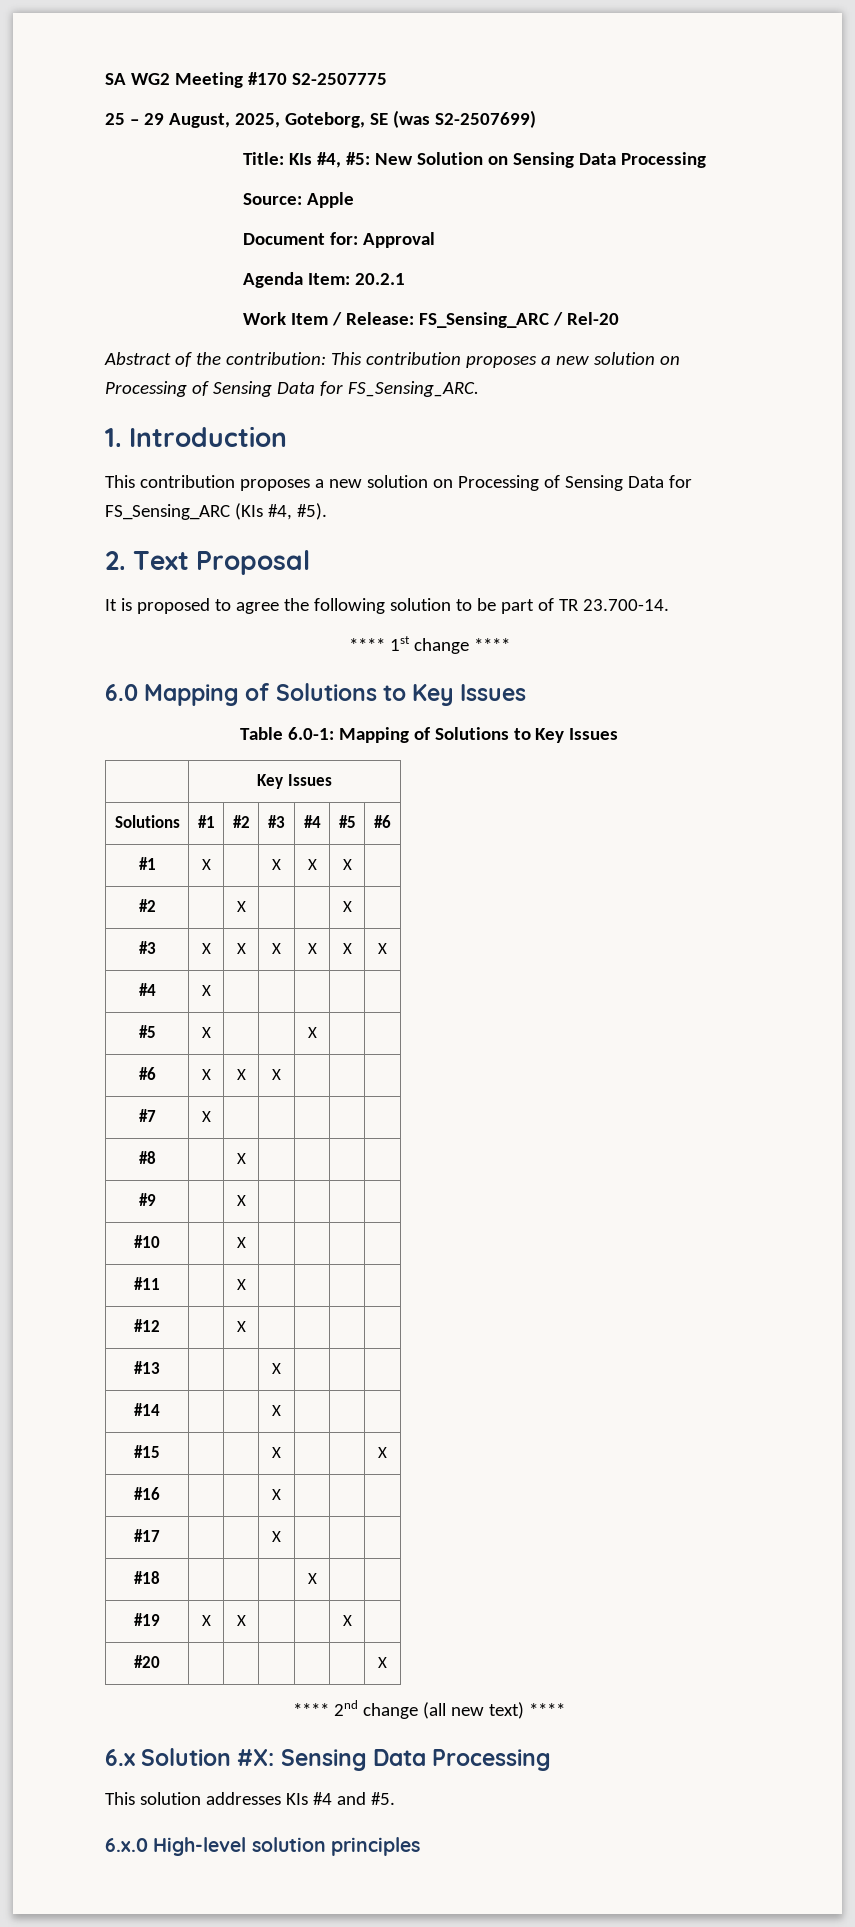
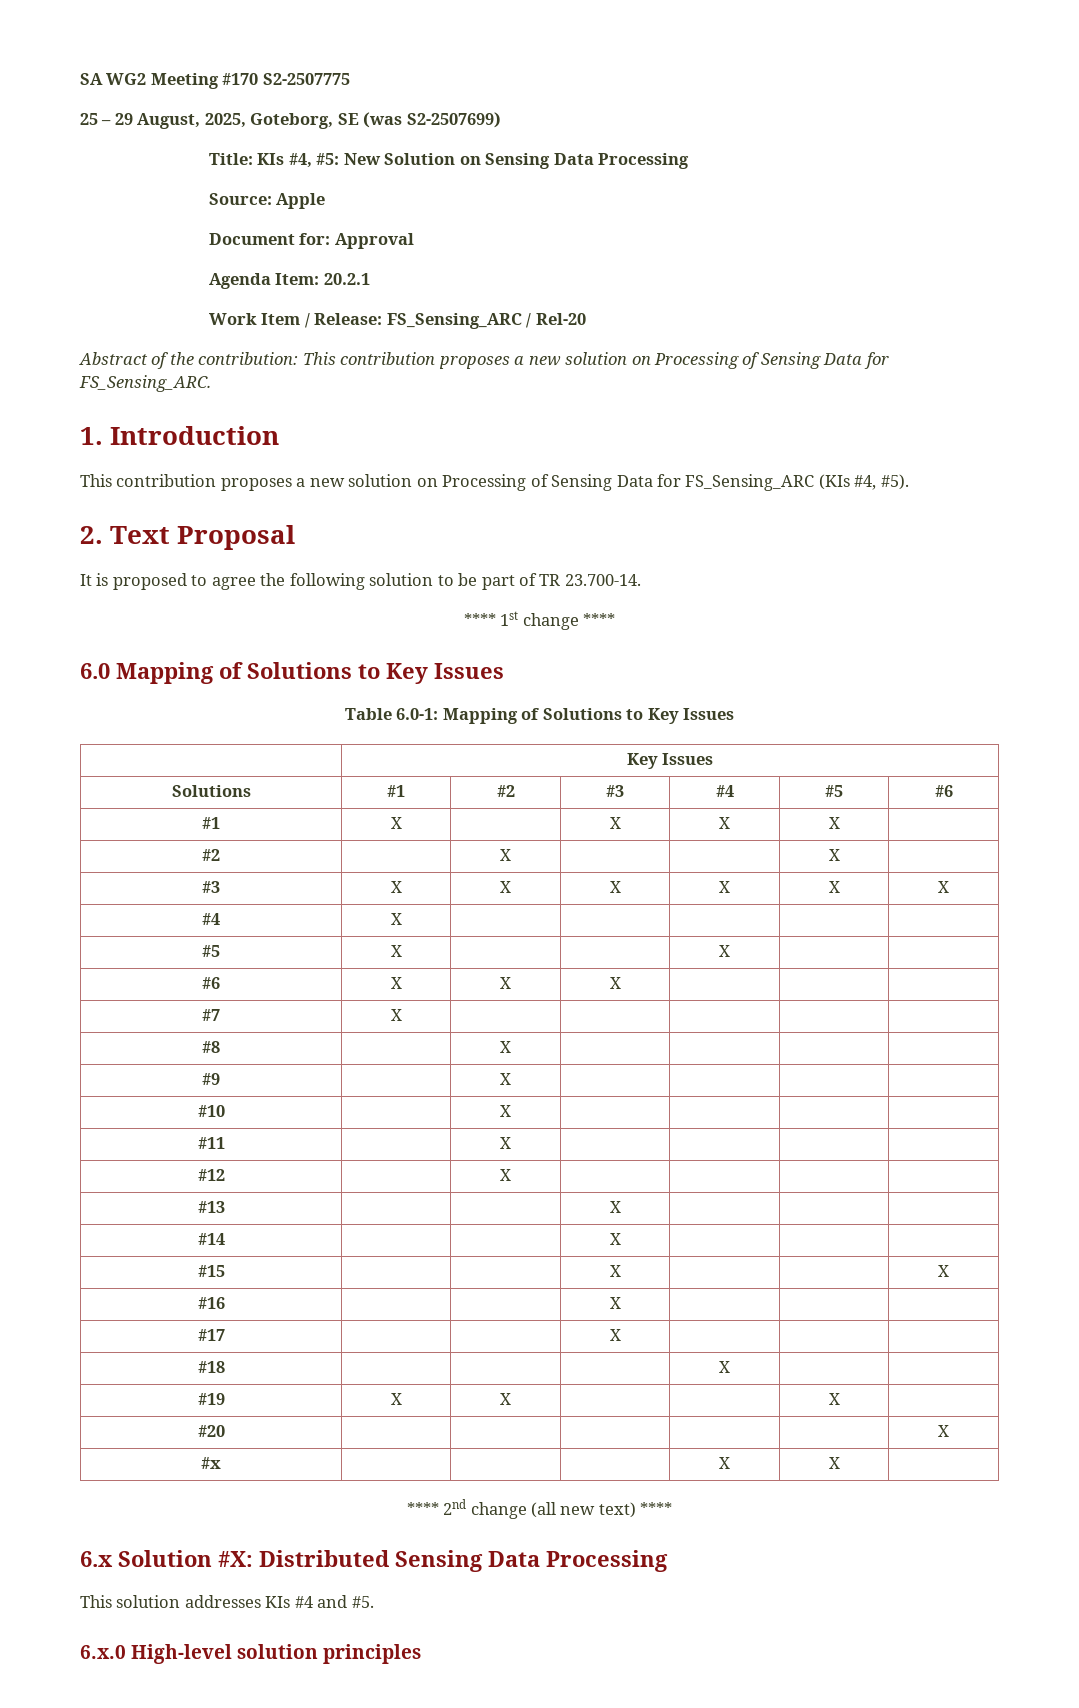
(387, 1662) none -> [201,1457,221,1469] [719,1457,730,1469] [828,1457,840,1469] // #x | | | | X | X |
(275, 1757) none -> [259,1550,389,1567] Distributed

